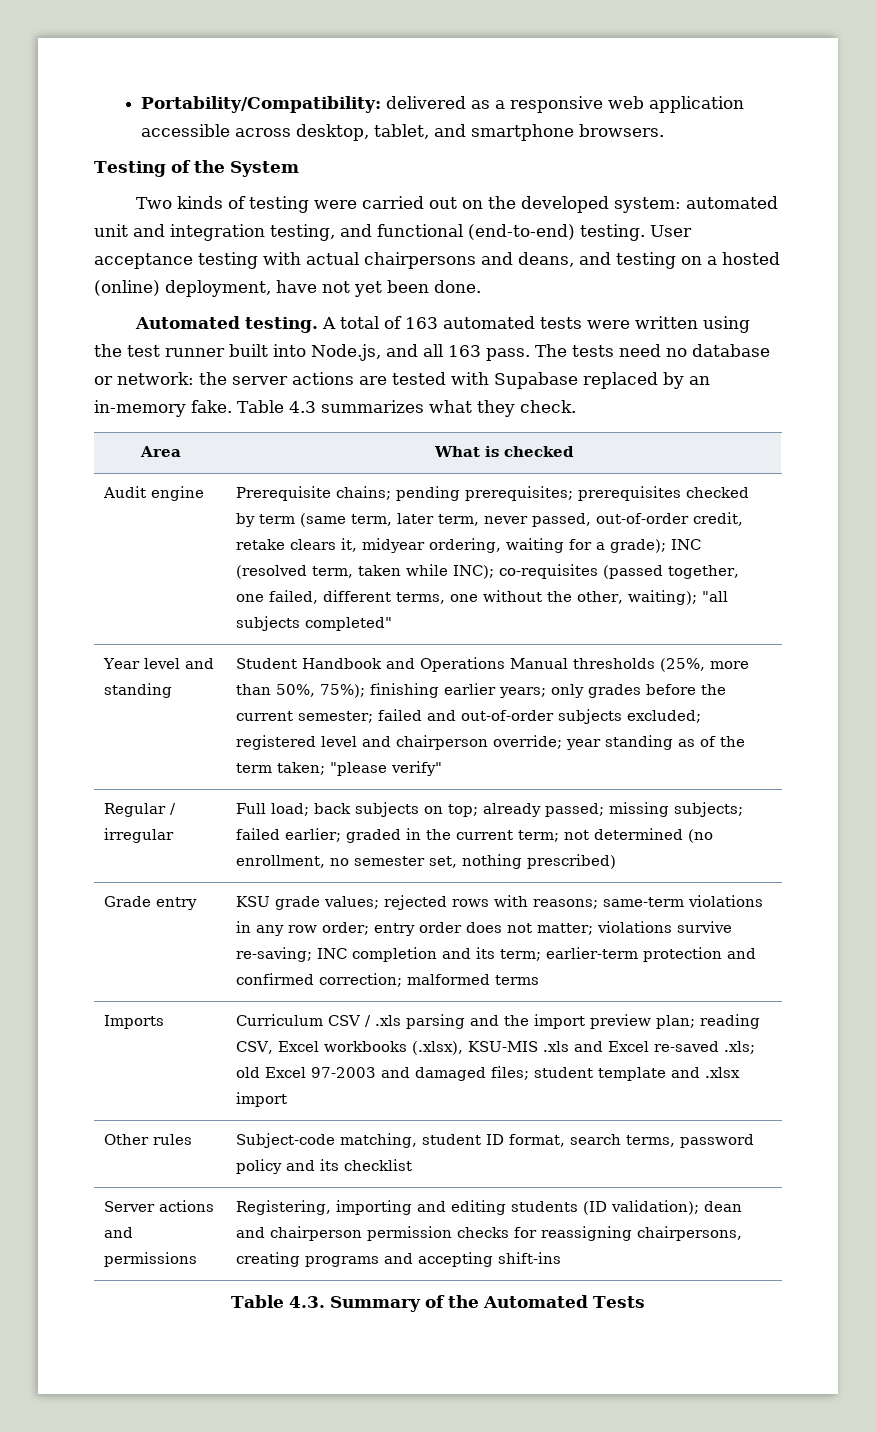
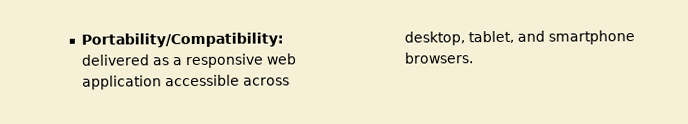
[94,160,299,177] [136,196,779,213] [94,224,692,241] [94,252,780,269] [94,280,481,297] [135,316,751,333] [94,344,770,361] [94,372,710,389] [94,400,576,417] [139,446,181,457] [434,446,574,457] [103,486,205,501] [236,486,750,501] [236,512,744,527] [236,538,702,553] [236,564,740,579] [236,590,729,605] [236,616,393,631] [103,658,215,669] [104,683,173,698] [236,657,750,672] [236,683,727,698] [236,709,702,724] [236,735,746,750] [236,761,443,776] [104,803,177,817] [104,828,175,843] [236,802,744,817] [236,828,714,843] [236,854,617,869] [104,896,198,910] [236,895,764,910] [236,921,733,936] [236,947,757,962] [236,973,540,987] [104,1015,165,1029] [236,1014,761,1029] [236,1041,756,1055] [236,1066,741,1081] [236,1092,288,1107] [104,1134,193,1145] [236,1133,755,1148] [236,1159,413,1174] [104,1200,215,1212] [104,1227,134,1238] [104,1252,198,1267] [236,1200,743,1215] [236,1226,743,1241] [236,1252,562,1267] [231,1295,645,1312] // Testing of the System // Two kinds of testing were carried out on the developed system: automated unit and integration testing, and functional (end-to-end) testing. User acceptance testing with actual chairpersons and deans, and testing on a hosted (online) deployment, have not yet been done. // Automated testing. A total of 163 automated tests were written using the test runner built into Node.js, and all 163 pass. The tests need no database or network: the server actions are tested with Supabase replaced by an in-memory fake. Table 4.3 summarizes what they check. // Area | What is checked // Audit engine | Prerequisite chains; pending prerequisites; prerequisites checked by term (same term, later term, never passed, out-of-order credit, retake clears it, midyear ordering, waiting for a grade); INC (resolved term, taken while INC); co-requisites (passed together, one failed, different terms, one without the other, waiting); "all subjects completed" // Year level and standing | Student Handbook and Operations Manual thresholds (25%, more than 50%, 75%); finishing earlier years; only grades before the current semester; failed and out-of-order subjects excluded; registered level and chairperson override; year standing as of the term taken; "please verify" // Regular / irregular | Full load; back subjects on top; already passed; missing subjects; failed earlier; graded in the current term; not determined (no enrollment, no semester set, nothing prescribed) // Grade entry | KSU grade values; rejected rows with reasons; same-term violations in any row order; entry order does not matter; violations survive re-saving; INC completion and its term; earlier-term protection and confirmed correction; malformed terms // Imports | Curriculum CSV / .xls parsing and the import preview plan; reading CSV, Excel workbooks (.xlsx), KSU-MIS .xls and Excel re-saved .xls; old Excel 97-2003 and damaged files; student template and .xlsx import // Other rules | Subject-code matching, student ID format, search terms, password policy and its checklist // Server actions and permissions | Registering, importing and editing students (ID validation); dean and chairperson permission checks for reassigning chairpersons, creating programs and accepting shift-ins // Table 4.3. Summary of the Automated Tests -> (474, 58) none

